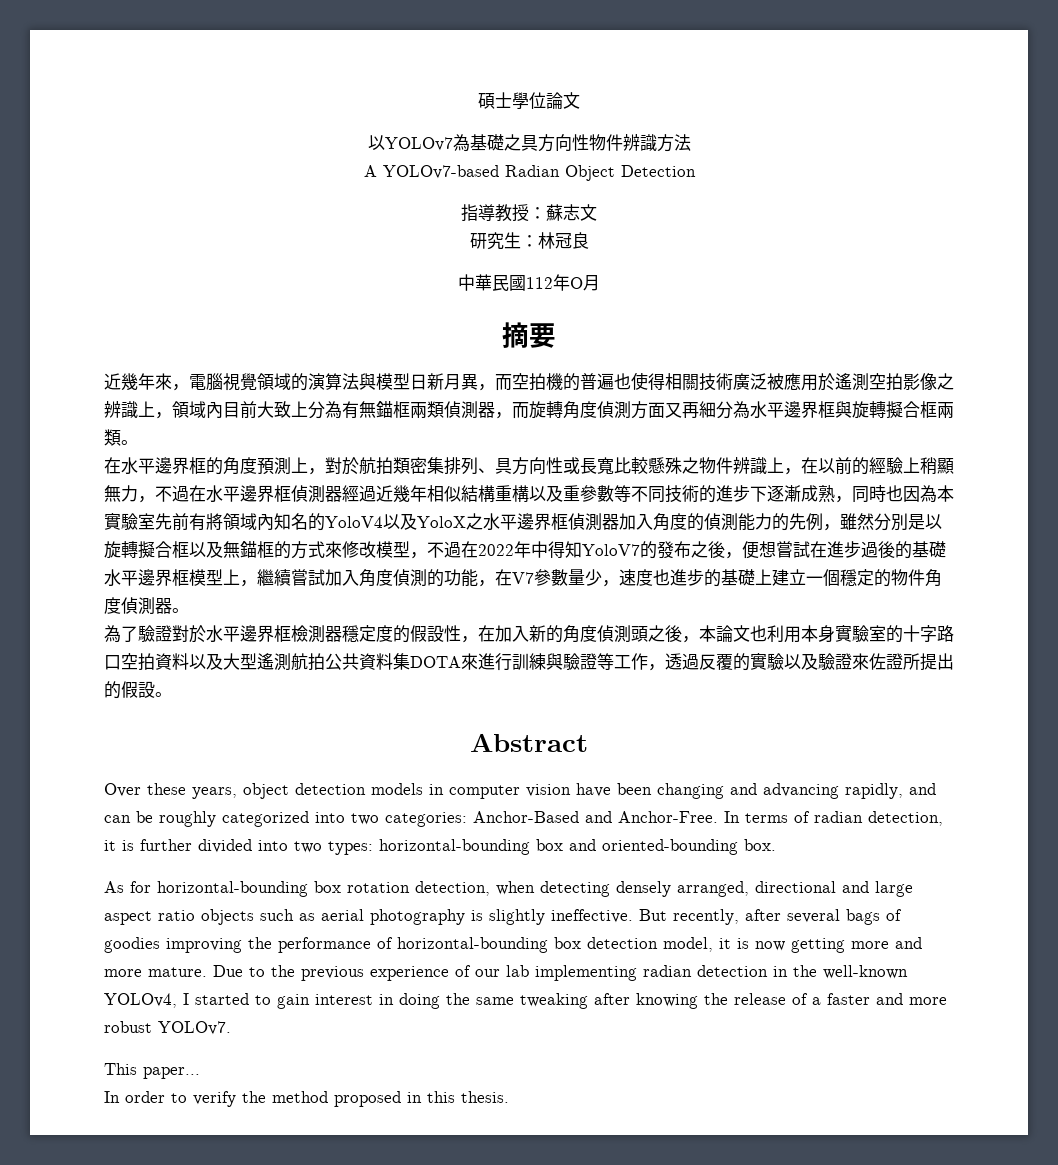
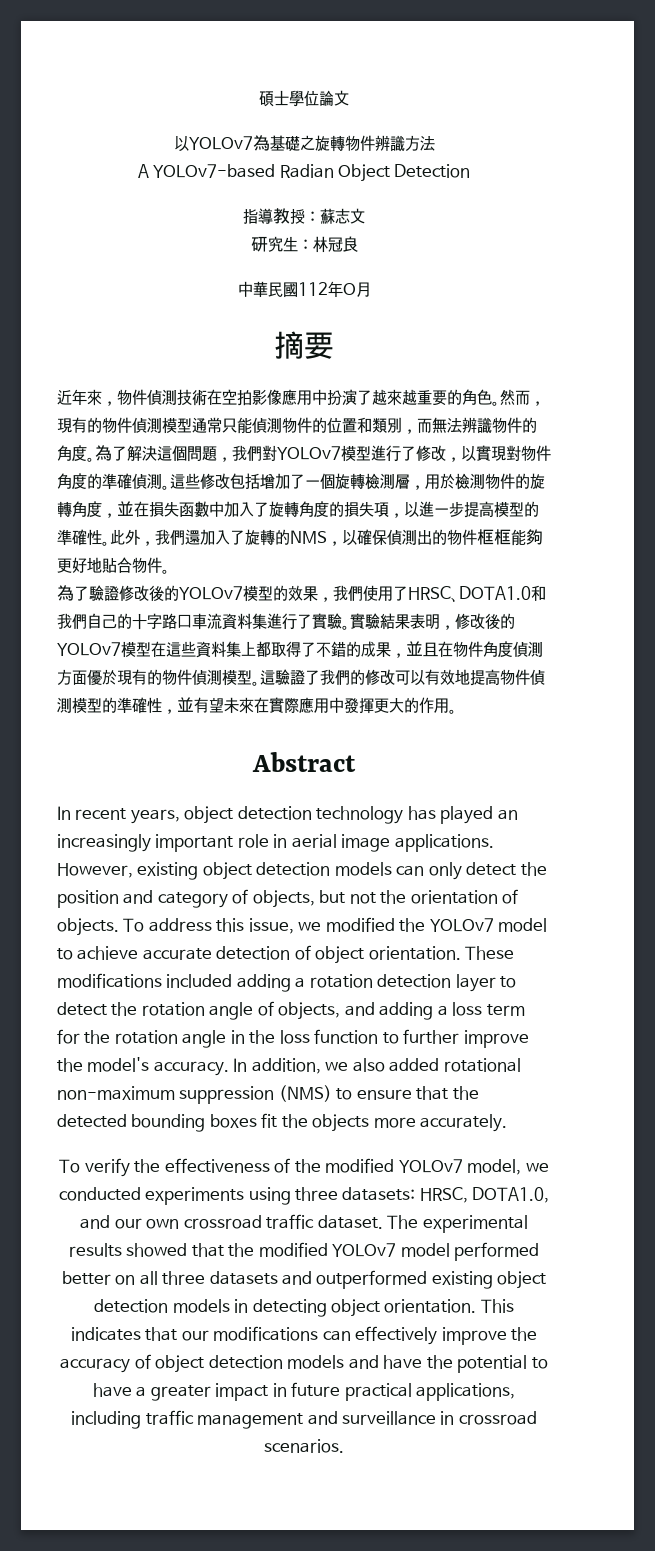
[520,134,589,152] 具方向性 -> [314,135,345,152] 旋轉
[121,372,954,391] [104,401,954,419] [104,429,138,446] [104,457,954,475] [104,485,954,503] [104,513,942,531] [104,541,946,559] [104,569,942,587] [104,597,189,615] [104,625,954,643] [104,653,954,671] [104,681,155,699] 幾年來，電腦視覺領域的演算法與模型日新月異，而空拍機的普遍也使得相關技術廣泛被應用於遙測空拍影像之辨識上，領域內目前大致上分為有無錨框兩類偵測器，而旋轉角度偵測方面又再細分為水平邊界框與旋轉擬合框兩類。 // 在水平邊界框的角度預測上，對於航拍類密集排列、具方向性或長寬比較懸殊之物件辨識上，在以前的經驗上稍顯無力，不過在水平邊界框偵測器經過近幾年相似結構重構以及重參數等不同技術的進步下逐漸成熟，同時也因為本實驗室先前有將領域內知名的YoloV4以及YoloX之水平邊界框偵測器加入角度的偵測能力的先例，雖然分別是以旋轉擬合框以及無錨框的方式來修改模型，不過在2022年中得知YoloV7的發布之後，便想嘗試在進步過後的基礎水平邊界框模型上，繼續嘗試加入角度偵測的功能，在V7參數量少，速度也進步的基礎上建立一個穩定的物件角度偵測器。 // 為了驗證對於水平邊界框檢測器穩定度的假設性，在加入新的角度偵測頭之後，本論文也利用本身實驗室的十字路口空拍資料以及大型遙測航拍公共資料集DOTA來進行訓練與驗證等工作，透過反覆的實驗以及驗證來佐證所提出的假設 -> [72,389,545,406] [57,417,537,434] [57,445,551,462] [57,473,545,490] [57,501,539,518] [57,529,543,546] [57,557,170,574] [57,585,546,603] [57,613,515,630] [57,641,543,658] [57,669,545,686] [57,697,449,714] 年來，物件偵測技術在空拍影像應用中扮演了越來越重要的角色。然而，現有的物件偵測模型通常只能偵測物件的位置和類別，而無法辨識物件的角度。為了解決這個問題，我們對YOLOv7模型進行了修改，以實現對物件角度的準確偵測。這些修改包括增加了一個旋轉檢測層，用於檢測物件的旋轉角度，並在損失函數中加入了旋轉角度的損失項，以進一步提高模型的準確性。此外，我們還加入了旋轉的NMS，以確保偵測出的物件框框能夠更好地貼合物件。 // 為了驗證修改後的YOLOv7模型的效果，我們使用了HRSC、DOTA1.0和我們自己的十字路口車流資料集進行了實驗。實驗結果表明，修改後的YOLOv7模型在這些資料集上都取得了不錯的成果，並且在物件角度偵測方面優於現有的物件偵測模型。這驗證了我們的修改可以有效地提高物件偵測模型的準確性，並有望未來在實際應用中發揮更大的作用
[104,783,186,797] Over these -> [57,806,127,820] In recent
[371,783,936,799] [104,811,943,827] [104,839,776,855] [104,881,913,897] [104,909,902,925] [104,937,922,953] [104,965,908,981] [104,993,947,1009] [104,1021,231,1035] [104,1063,200,1079] [104,1091,509,1107] models in computer vision have been changing and advancing rapidly, and can be roughly categorized into two categories: Anchor-Based and Anchor-Free. In terms of radian detection, it is further divided into two types: horizontal-bounding box and oriented-bounding box. // As for horizontal-bounding box rotation detection, when detecting densely arranged, directional and large aspect ratio objects such as aerial photography is slightly ineffective. But recently, after several bags of goodies improving the performance of horizontal-bounding box detection model, it is now getting more and more mature. Due to the previous experience of our lab implementing radian detection in the well-known YOLOv4, I started to gain interest in doing the same tweaking after knowing the release of a faster and more robust YOLOv7. // This paper... // In order to verify the method proposed in this thesis. -> [316,806,518,824] [57,834,494,852] [57,862,547,880] [57,889,519,908] [57,917,548,936] [57,945,515,964] [57,973,517,992] [57,1001,525,1020] [57,1029,529,1048] [57,1057,521,1076] [57,1085,479,1104] [57,1113,508,1132] [59,1158,549,1177] [58,1187,550,1205] [80,1214,528,1233] [68,1242,540,1261] [61,1270,547,1289] [94,1299,514,1317] [70,1326,538,1345] [60,1354,548,1373] [92,1382,516,1401] [71,1410,537,1429] [264,1439,344,1453] technology has played an increasingly important role in aerial image applications. However, existing object detection models can only detect the position and category of objects, but not the orientation of objects. To address this issue, we modified the YOLOv7 model to achieve accurate detection of object orientation. These modifications included adding a rotation detection layer to detect the rotation angle of objects, and adding a loss term for the rotation angle in the loss function to further improve the model's accuracy. In addition, we also added rotational non-maximum suppression (NMS) to ensure that the detected bounding boxes fit the objects more accurately. // To verify the effectiveness of the modified YOLOv7 model, we conducted experiments using three datasets: HRSC, DOTA1.0, and our own crossroad traffic dataset. The experimental results showed that the modified YOLOv7 model performed better on all three datasets and outperformed existing object detection models in detecting object orientation. This indicates that our modifications can effectively improve the accuracy of object detection models and have the potential to have a greater impact in future practical applications, including traffic management and surveillance in crossroad scenarios.

